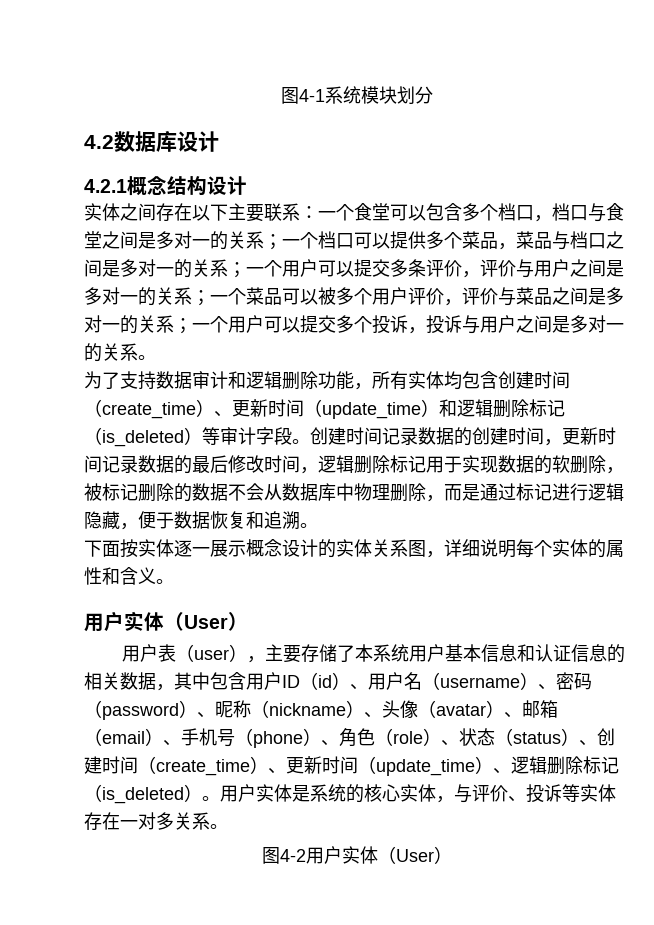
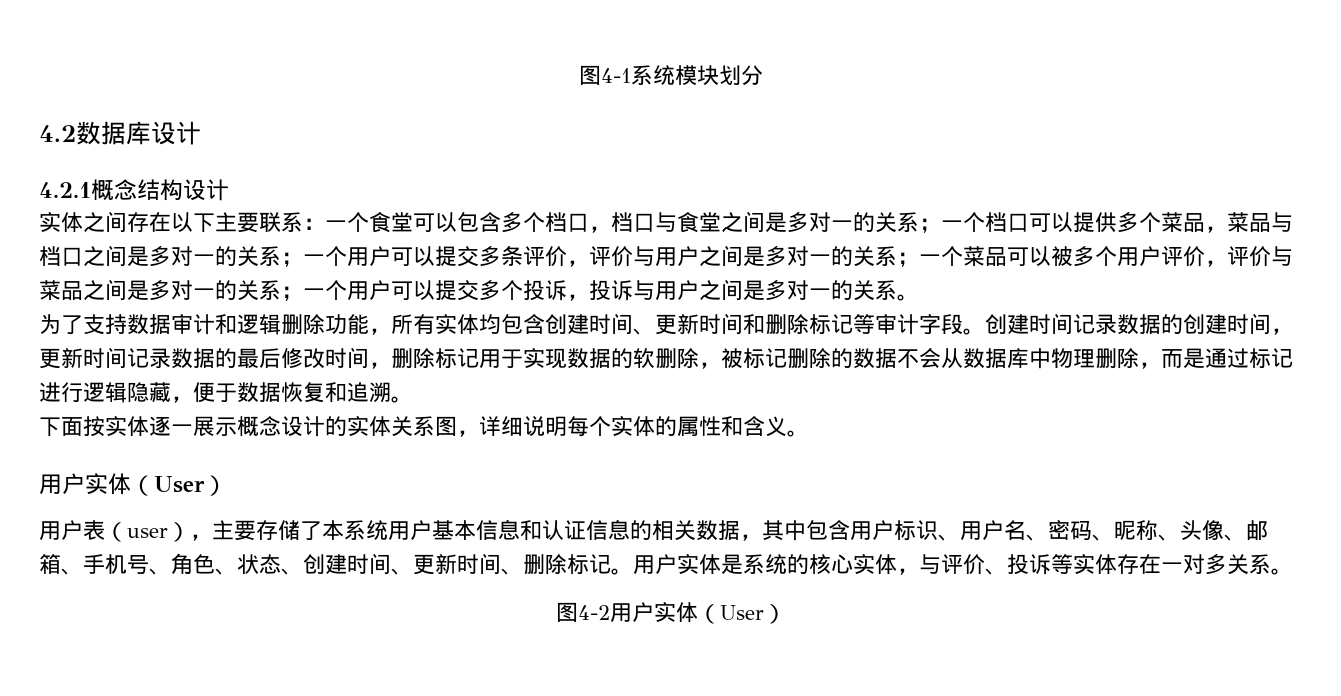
[84,399,565,419] [84,427,202,447] （create_time）、更新时间（update_time）和逻辑删除标记（is_deleted） -> [633,313,853,335] 、更新时间和删除标记
[318,455,354,473] 逻辑 -> (391, 365) none
[282,672,592,690] [84,700,558,720] [84,728,579,748] ID（id）、用户名（username）、密码（password）、昵称（nickname）、头像（avatar）、邮箱（email）、手机号（phone）、角色（role）、状态（status） -> [894,520,1268,541] [39,553,281,575] 标识、用户名、密码、昵称、头像、邮箱、手机号、角色、状态
[138,756,619,776] [84,784,202,804] （create_time）、更新时间（update_time）、逻辑删除标记（is_deleted） -> [391,553,611,575] 、更新时间、删除标记

